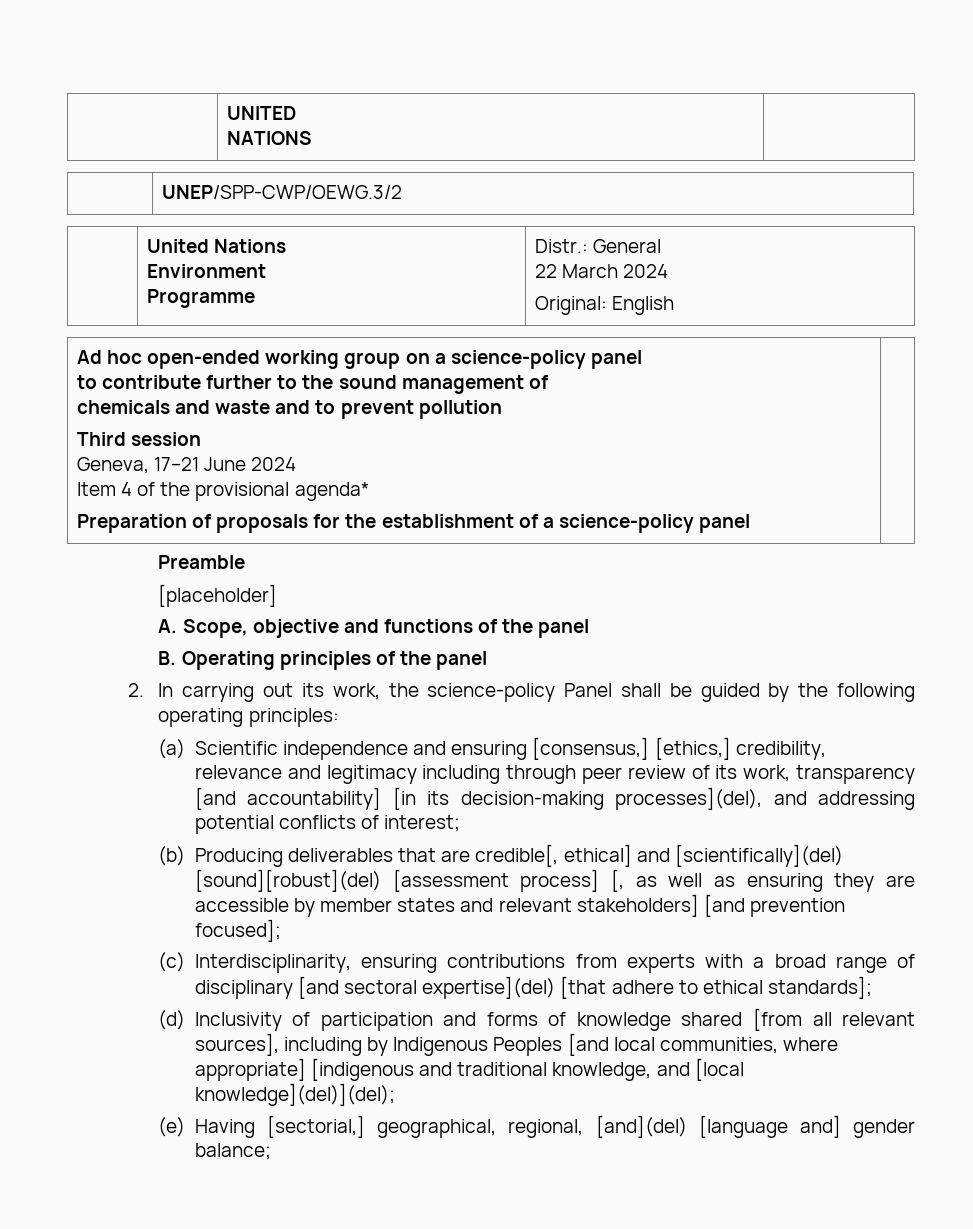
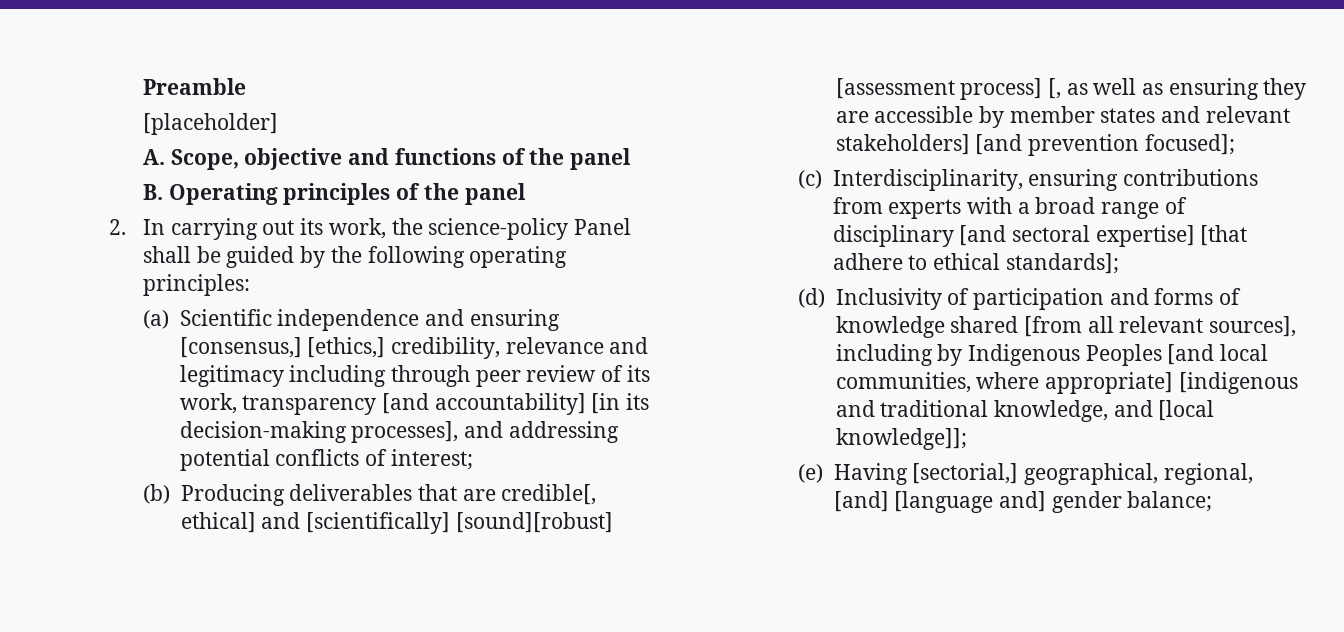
[226,106,296,120] [226,131,312,145] [161,185,402,199] [146,239,286,253] [146,264,266,278] [146,289,255,308] [534,239,661,253] [534,264,669,278] [534,296,674,315] [76,350,642,369] [76,375,548,394] [76,400,502,419] [76,432,201,446] [76,457,297,474] [76,482,369,501] [76,514,751,533] | UNITED // NATIONS | // | UNEP/SPP-CWP/OEWG.3/2 // | United Nations // Environment // Programme | Distr.: General // 22 March 2024 // Original: English // Ad hoc open-ended working group on a science-policy panel // to contribute further to the sound management of // chemicals and waste and to prevent pollution // Third session // Geneva, 17–21 June 2024 // Item 4 of the provisional agenda* // Preparation of proposals for the establishment of a science-policy panel | // -> (143, 86) none
[615,787,763,810] processes](del), -> [351,421,459,443] processes],
[674,844,843,867] [194,869,381,892] [scientifically](del) [sound][robust](del) -> [305,512,613,534] [scientifically] [sound][robust]
[422,976,556,999] expertise](del) -> [1095,225,1195,247] expertise]
[194,1083,395,1106] knowledge](del)](del); -> [835,428,967,450] knowledge]];
[595,1115,687,1138] [and](del) -> [833,491,889,512] [and]

